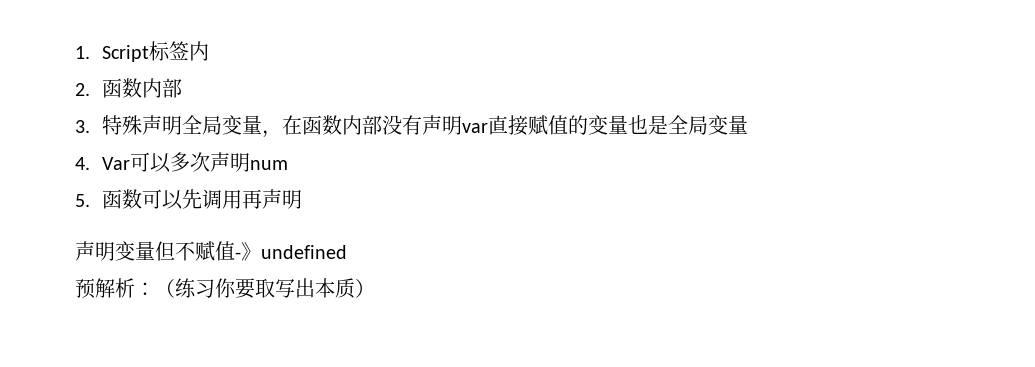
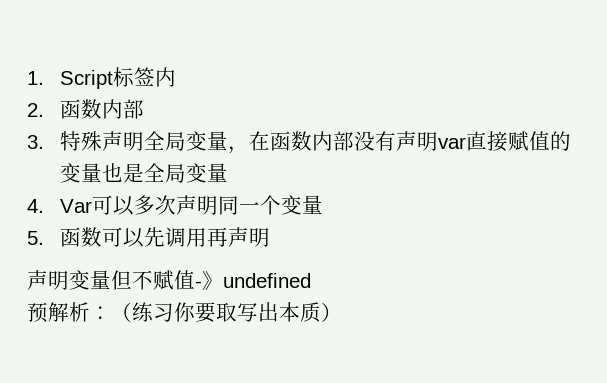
[250,160,289,170] num -> [217,195,323,215] 同一个变量

